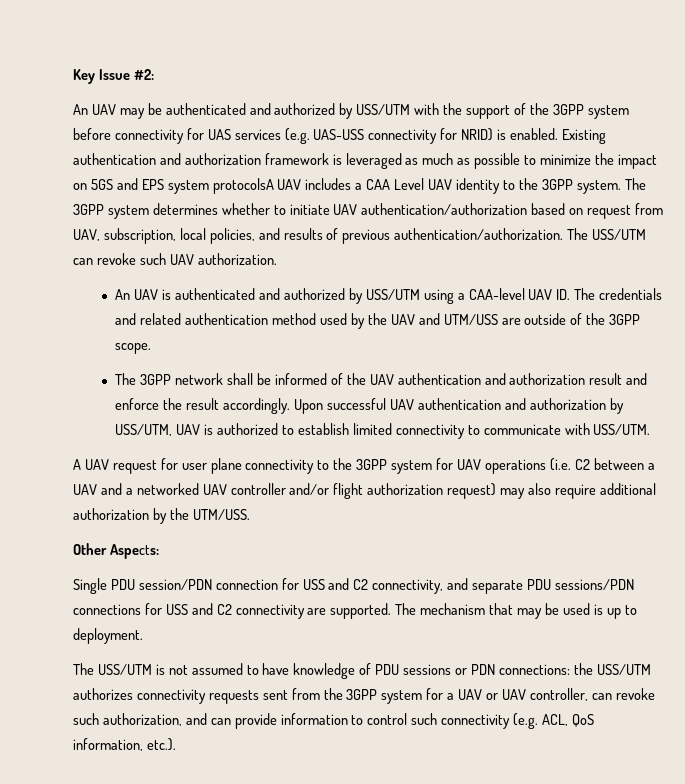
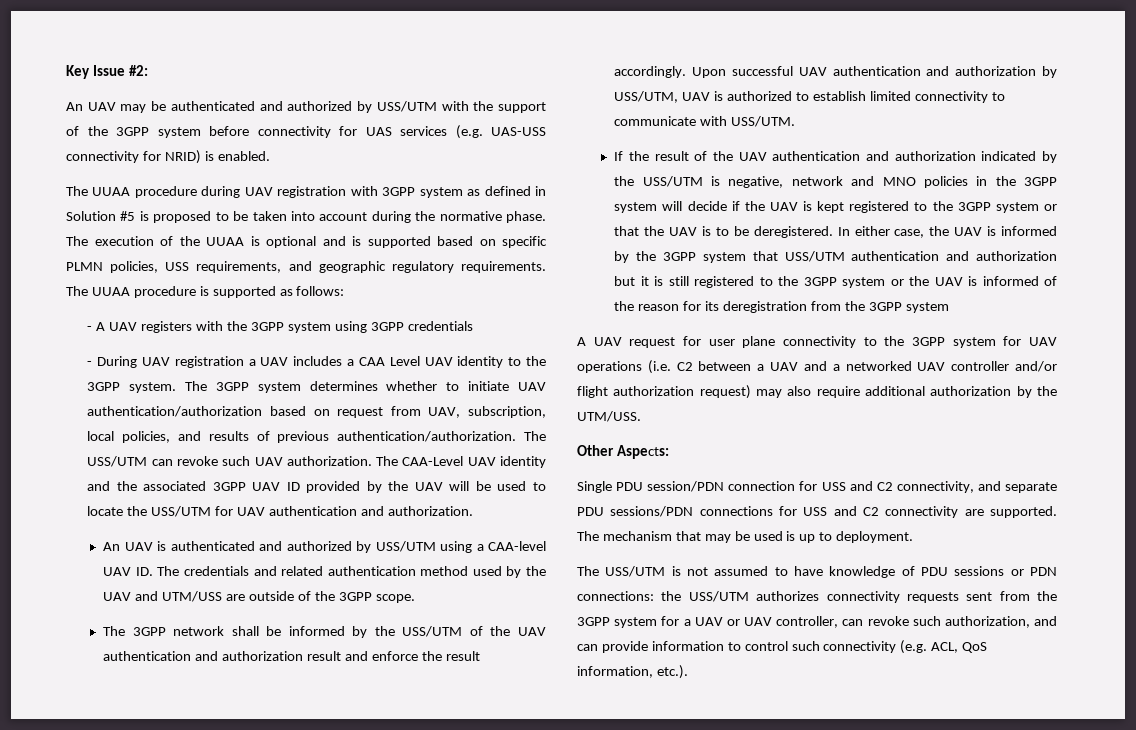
[561,129,606,144] [73,153,657,169] [73,178,274,194] Existing authentication and authorization framework is leveraged as much as possible to minimize the impact on 5GS and EPS system protocolsA -> [66,186,546,198] [66,211,546,223] [66,236,547,248] [66,261,546,273] [66,286,345,298] [87,321,473,333] [87,356,256,368] // The UUAA procedure during UAV registration with 3GPP system as defined in Solution #5 is proposed to be taken into account during the normative phase. The execution of the UUAA is optional and is supported based on specific PLMN policies, USS requirements, and geographic regulatory requirements. The UUAA procedure is supported as follows: // - A UAV registers with the 3GPP system using 3GPP credentials // - During UAV registration a
(277, 259) none -> [376,456,546,468] [87,481,546,493] [87,506,473,517] The CAA-Level UAV identity and the associated 3GPP UAV ID provided by the UAV will be used to locate the USS/UTM for UAV authentication and authorization.
(328, 379) none -> [352,626,463,638] by the USS/UTM
(651, 429) none -> [614,151,1057,163] [614,176,1057,188] [614,201,1057,213] [614,226,1057,238] [614,251,1057,263] [614,276,1057,288] [614,301,949,313] // If the result of the UAV authentication and authorization indicated by the USS/UTM is negative, network and MNO policies in the 3GPP system will decide if the UAV is kept registered to the 3GPP system or that the UAV is to be deregistered. In either case, the UAV is informed by the 3GPP system that USS/UTM authentication and authorization but it is still registered to the 3GPP system or the UAV is informed of the reason for its deregistration from the 3GPP system

